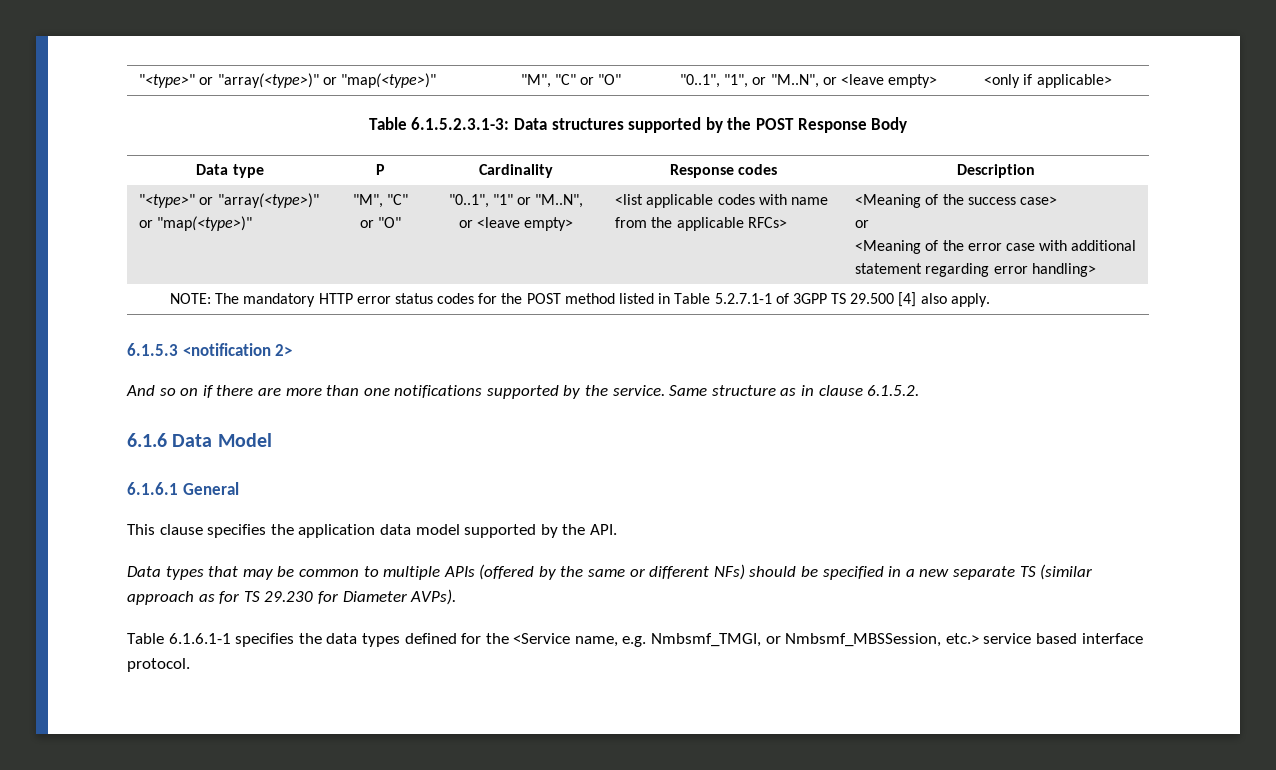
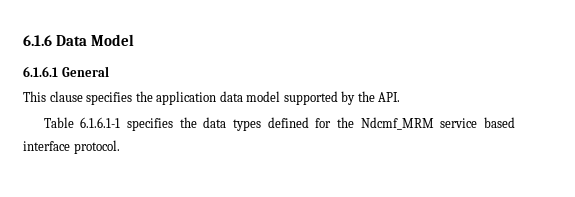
[139,73,436,88] [520,74,622,88] [679,74,938,88] [984,74,1112,88] [368,117,908,133] [196,164,264,178] [376,164,385,175] [479,164,553,178] [669,164,778,178] [957,164,1035,178] [139,193,319,208] [139,216,253,231] [352,194,409,208] [359,217,402,228] [448,194,584,208] [458,217,574,231] [615,194,828,208] [615,217,787,231] [855,194,1057,208] [855,220,870,228] [855,240,1137,254] [855,263,1096,277] [169,292,990,307] [127,343,293,356] [126,385,920,399] "<type>" or "array(<type>)" or "map(<type>)" | "M", "C" or "O" | "0..1", "1", or "M..N", or <leave empty> | <only if applicable> // Table 6.1.5.2.3.1-3: Data structures supported by the POST Response Body // Data type | P | Cardinality | Response codes | Description // "<type>" or "array(<type>)" or "map(<type>)" | "M", "C" or "O" | "0..1", "1" or "M..N", or <leave empty> | <list applicable codes with name from the applicable RFCs> | <Meaning of the success case> // or // <Meaning of the error case with additional statement regarding error handling> // NOTE: The mandatory HTTP error status codes for the POST method listed in Table 5.2.7.1-1 of 3GPP TS 29.500 [4] also apply. // 6.1.5.3 <notification 2> // And so on if there are more than one notifications supported by the service. Same structure as in clause 6.1.5.2. // -> (23, 40) none
[127,564,1093,580] [127,589,457,605] // Data types that may be common to multiple APIs (offered by the same or different NFs) should be specified in a new separate TS (similar approach as for TS 29.230 for Diameter AVPs). -> (401, 97) none
[513,633,979,647] <Service name, e.g. Nmbsmf_TMGI, or Nmbsmf_MBSSession, etc.> -> [360,117,434,130] Ndcmf_MRM

